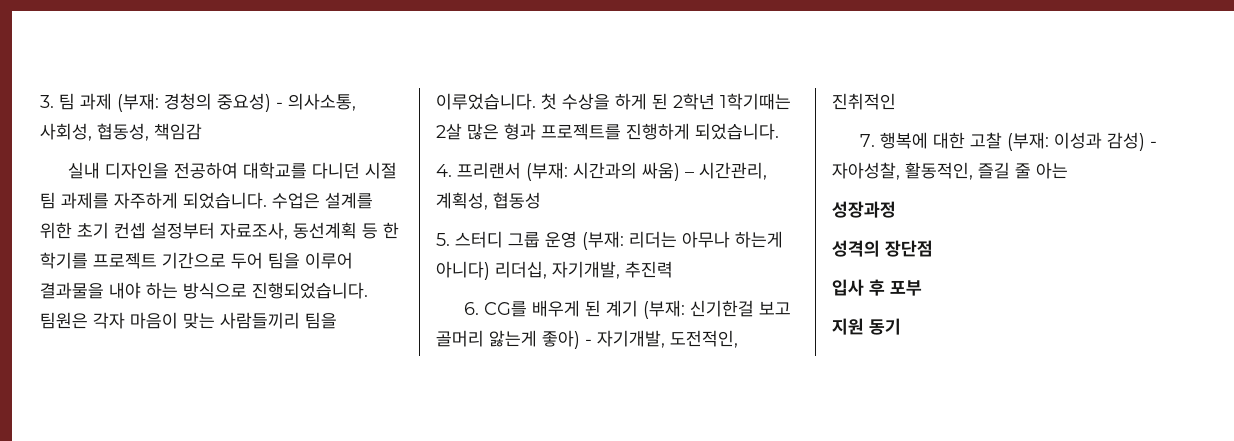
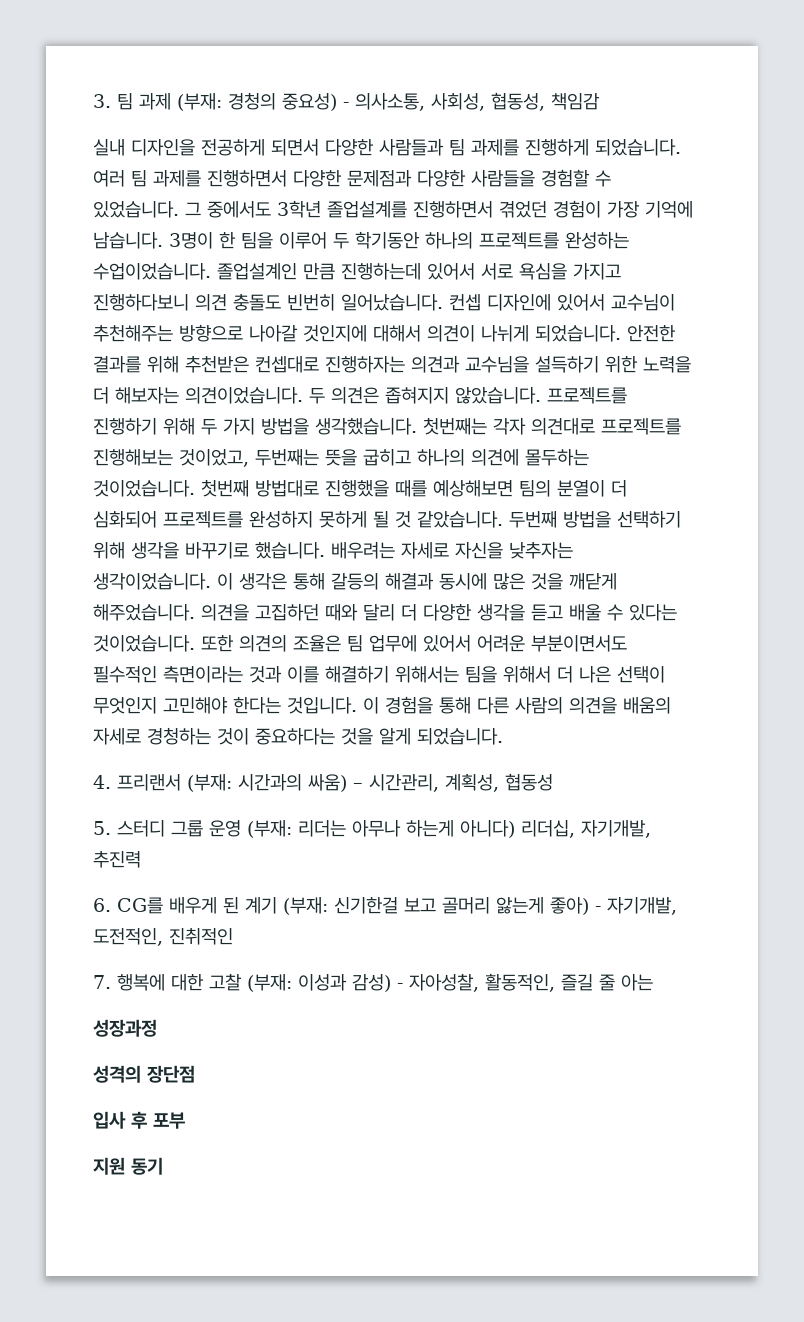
[174,162,398,179] [40,192,373,209] [40,222,399,240] [40,252,353,269] [40,282,368,299] [40,312,337,329] [436,93,791,110] [436,123,690,140] 전공하여 대학교를 다니던 시절 팀 과제를 자주하게 되었습니다. 수업은 설계를 위한 초기 컨셉 설정부터 자료조사, 동선계획 등 한 학기를 프로젝트 기간으로 두어 팀을 이루어 결과물을 내야 하는 방식으로 진행되었습니다. 팀원은 각자 마음이 맞는 사람들끼리 팀을 이루었습니다. 첫 수상을 하게 된 2학년 1학기때는 2살 많은 형과 프로젝트를 진행하게 -> [201,139,681,156] [93,169,611,187] [93,200,693,218] [93,231,629,249] [93,263,621,280] [93,293,675,311] [93,324,676,342] [93,356,691,373] [93,387,627,404] [93,417,681,435] [93,449,589,467] [93,479,627,497] [93,511,681,528] [93,542,573,559] [93,573,617,590] [93,604,677,621] [93,635,627,652] [93,665,665,683] [93,696,671,714] [93,727,411,745] 전공하게 되면서 다양한 사람들과 팀 과제를 진행하게 되었습니다. 여러 팀 과제를 진행하면서 다양한 문제점과 다양한 사람들을 경험할 수 있었습니다. 그 중에서도 3학년 졸업설계를 진행하면서 겪었던 경험이 가장 기억에 남습니다. 3명이 한 팀을 이루어 두 학기동안 하나의 프로젝트를 완성하는 수업이었습니다. 졸업설계인 만큼 진행하는데 있어서 서로 욕심을 가지고 진행하다보니 의견 충돌도 빈번히 일어났습니다. 컨셉 디자인에 있어서 교수님이 추천해주는 방향으로 나아갈 것인지에 대해서 의견이 나뉘게 되었습니다. 안전한 결과를 위해 추천받은 컨셉대로 진행하자는 의견과 교수님을 설득하기 위한 노력을 더 해보자는 의견이었습니다. 두 의견은 좁혀지지 않았습니다. 프로젝트를 진행하기 위해 두 가지 방법을 생각했습니다. 첫번째는 각자 의견대로 프로젝트를 진행해보는 것이었고, 두번째는 뜻을 굽히고 하나의 의견에 몰두하는 것이었습니다. 첫번째 방법대로 진행했을 때를 예상해보면 팀의 분열이 더 심화되어 프로젝트를 완성하지 못하게 될 것 같았습니다. 두번째 방법을 선택하기 위해 생각을 바꾸기로 했습니다. 배우려는 자세로 자신을 낮추자는 생각이었습니다. 이 생각은 통해 갈등의 해결과 동시에 많은 것을 깨닫게 해주었습니다. 의견을 고집하던 때와 달리 더 다양한 생각을 듣고 배울 수 있다는 것이었습니다. 또한 의견의 조율은 팀 업무에 있어서 어려운 부분이면서도 필수적인 측면이라는 것과 이를 해결하기 위해서는 팀을 위해서 더 나은 선택이 무엇인지 고민해야 한다는 것입니다. 이 경험을 통해 다른 사람의 의견을 배움의 자세로 경청하는 것이 중요하다는 것을 알게

